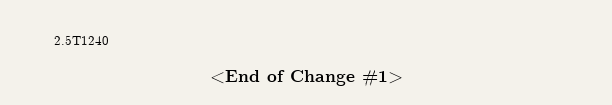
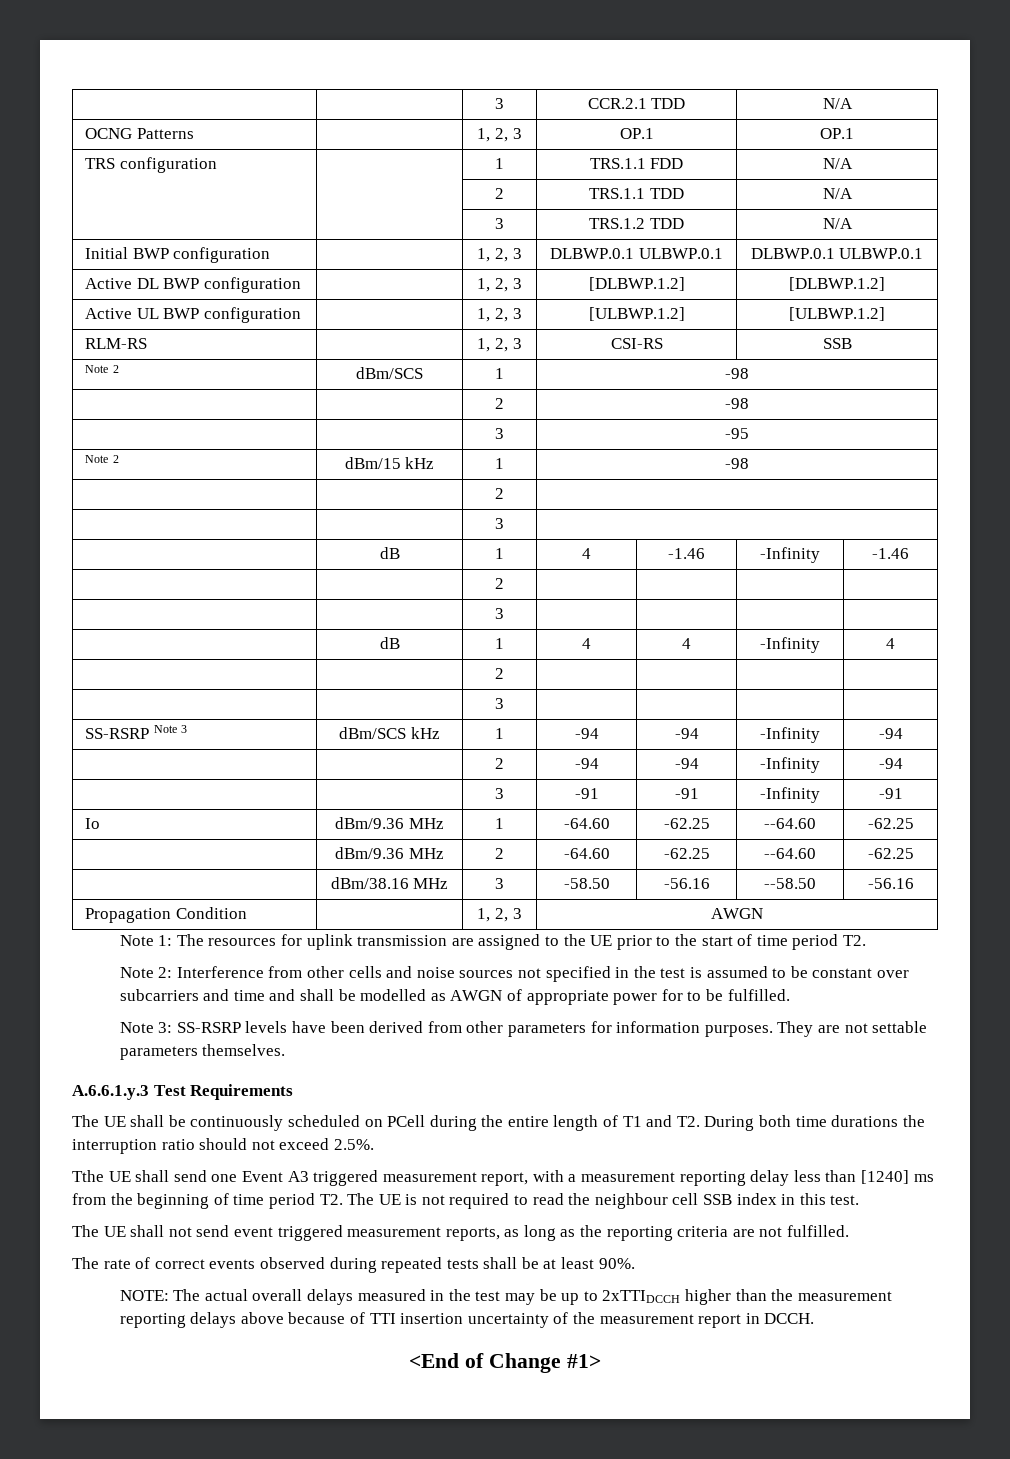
[54,35,109,45] 2.5T1240 -> [495,98,504,109] [587,98,686,109] [822,98,853,109] [85,128,194,139] [477,128,522,142] [619,128,654,139] [820,128,854,139] [85,157,217,173] [495,158,504,169] [589,158,684,169] [822,158,853,169] [495,188,504,199] [589,188,684,199] [822,188,853,199] [495,218,504,229] [589,218,684,229] [822,218,853,229] [85,247,271,263] [477,248,522,262] [550,248,723,259] [750,248,924,259] [85,277,301,293] [477,278,522,292] [588,277,685,291] [789,277,885,291] [85,307,301,323] [477,308,522,322] [588,307,685,321] [789,307,885,321] [85,338,148,349] [477,338,522,352] [610,338,663,349] [822,338,852,349] [85,365,119,373] [356,367,423,379] [495,368,504,379] [725,368,749,379] [495,398,504,409] [725,398,749,409] [495,428,504,439] [725,428,749,439] [85,455,119,463] [344,457,435,469] [495,458,504,469] [725,458,749,469] [495,488,504,499] [495,518,504,529] [379,547,400,559] [495,548,504,559] [582,548,591,559] [668,548,705,559] [760,547,820,563] [872,548,909,559] [495,578,504,589] [495,608,504,619] [379,637,400,649] [495,638,504,649] [582,638,591,649] [682,638,691,649] [760,637,820,653] [886,638,895,649] [495,668,504,679] [495,698,504,709] [85,725,188,739] [339,727,440,739] [495,728,504,739] [574,728,599,739] [674,728,699,739] [760,727,820,743] [878,728,903,739] [495,758,504,769] [574,758,599,769] [674,758,699,769] [760,757,820,773] [878,758,903,769] [495,788,504,799] [574,788,599,799] [674,788,699,799] [760,787,820,803] [878,788,903,799] [85,818,101,829] [335,817,444,829] [495,818,504,829] [563,818,610,829] [663,818,710,829] [764,818,816,829] [867,818,914,829] [335,847,444,859] [495,848,504,859] [563,848,610,859] [663,848,710,859] [764,848,816,859] [867,848,914,859] [330,877,449,889] [495,878,504,889] [563,878,610,889] [663,878,710,889] [764,878,816,889] [867,878,914,889] [85,907,247,923] [477,908,522,922] [711,908,763,919] [119,934,866,950] [119,966,909,982] [119,989,790,1005] [119,1021,928,1037] [119,1044,286,1060] [72,1084,294,1100] [72,1115,925,1131] [72,1138,374,1154] [72,1170,934,1186] [72,1193,860,1209] [72,1225,850,1241] [72,1257,635,1273] [119,1289,892,1305] [119,1312,815,1328] | | 3 | CCR.2.1 TDD | N/A // OCNG Patterns | | 1, 2, 3 | OP.1 | OP.1 // TRS configuration | | 1 | TRS.1.1 FDD | N/A // | | 2 | TRS.1.1 TDD | N/A // | | 3 | TRS.1.2 TDD | N/A // Initial BWP configuration | | 1, 2, 3 | DLBWP.0.1 ULBWP.0.1 | DLBWP.0.1 ULBWP.0.1 // Active DL BWP configuration | | 1, 2, 3 | [DLBWP.1.2] | [DLBWP.1.2] // Active UL BWP configuration | | 1, 2, 3 | [ULBWP.1.2] | [ULBWP.1.2] // RLM-RS | | 1, 2, 3 | CSI-RS | SSB // Note 2 | dBm/SCS | 1 | -98 // | | 2 | -98 // | | 3 | -95 // Note 2 | dBm/15 kHz | 1 | -98 // | | 2 | // | | 3 | // | dB | 1 | 4 | -1.46 | -Infinity | -1.46 // | | 2 | | | | // | | 3 | | | | // | dB | 1 | 4 | 4 | -Infinity | 4 // | | 2 | | | | // | | 3 | | | | // SS-RSRP Note 3 | dBm/SCS kHz | 1 | -94 | -94 | -Infinity | -94 // | | 2 | -94 | -94 | -Infinity | -94 // | | 3 | -91 | -91 | -Infinity | -91 // Io | dBm/9.36 MHz | 1 | -64.60 | -62.25 | --64.60 | -62.25 // | dBm/9.36 MHz | 2 | -64.60 | -62.25 | --64.60 | -62.25 // | dBm/38.16 MHz | 3 | -58.50 | -56.16 | --58.50 | -56.16 // Propagation Condition | | 1, 2, 3 | AWGN // Note 1: The resources for uplink transmission are assigned to the UE prior to the start of time period T2. // Note 2: Interference from other cells and noise sources not specified in the test is assumed to be constant over subcarriers and time and shall be modelled as AWGN of appropriate power for to be fulfilled. // Note 3: SS-RSRP levels have been derived from other parameters for information purposes. They are not settable parameters themselves. // A.6.6.1.y.3 Test Requirements // The UE shall be continuously scheduled on PCell during the entire length of T1 and T2. During both time durations the interruption ratio should not exceed 2.5%. // Tthe UE shall send one Event A3 triggered measurement report, with a measurement reporting delay less than [1240] ms from the beginning of time period T2. The UE is not required to read the neighbour cell SSB index in this test. // The UE shall not send event triggered measurement reports, as long as the reporting criteria are not fulfilled. // The rate of correct events observed during repeated tests shall be at least 90%. // NOTE: The actual overall delays measured in the test may be up to 2xTTIDCCH higher than the measurement reporting delays above because of TTI insertion uncertainty of the measurement report in DCCH.

